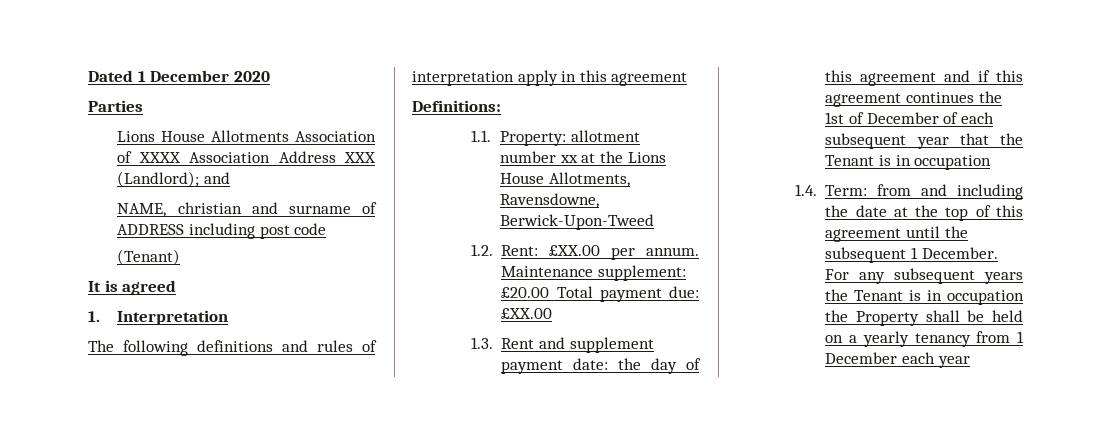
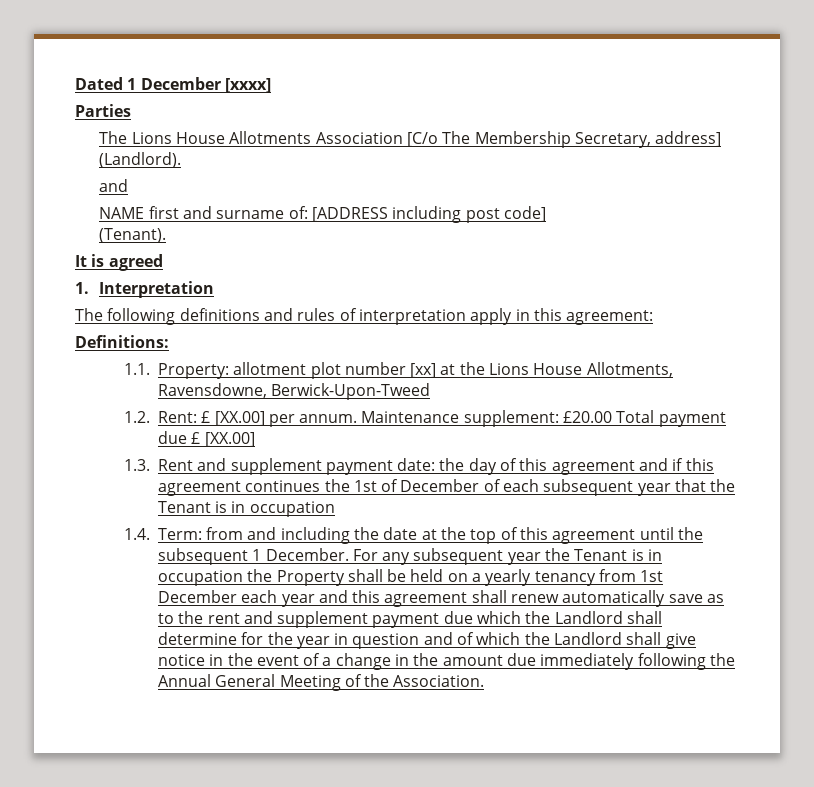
[233,71,270,82] 2020 -> [224,78,271,93] [xxxx]
(143, 106) none -> [99,131,128,144] The
[117,151,376,163] [117,171,231,187] [117,202,377,217] [117,223,327,239] [117,249,181,265] of XXXX Association Address XXX (Landlord); and // NAME, christian and surname of ADDRESS including post code // (Tenant) -> [407,131,722,148] [99,152,182,168] [99,179,129,192] [99,206,546,223] [99,228,167,243] [C/o The Membership Secretary, address] (Landlord). // and // NAME first and surname of: [ADDRESS including post code] // (Tenant).
[611,72,688,86] agreement -> [566,310,654,325] agreement:
[500,151,578,163] number xx -> [310,362,437,379] plot number [xx]
[549,245,601,256] £XX.00 -> [201,411,265,426] £ [XX.00]
[669,286,699,298] [501,308,553,319] due: £XX.00 -> [157,431,255,447] due £ [XX.00]
[984,272,1023,284] years -> [507,552,541,565] year
[1017,331,1024,343] 1 -> [640,570,664,582] 1st
(970, 362) none -> [318,590,725,607] [157,611,663,628] [157,632,696,649] [157,653,736,670] [157,674,485,691] and this agreement shall renew automatically save as to the rent and supplement payment due which the Landlord shall determine for the year in question and of which the Landlord shall give notice in the event of a change in the amount due immediately following the Annual General Meeting of the Association.

